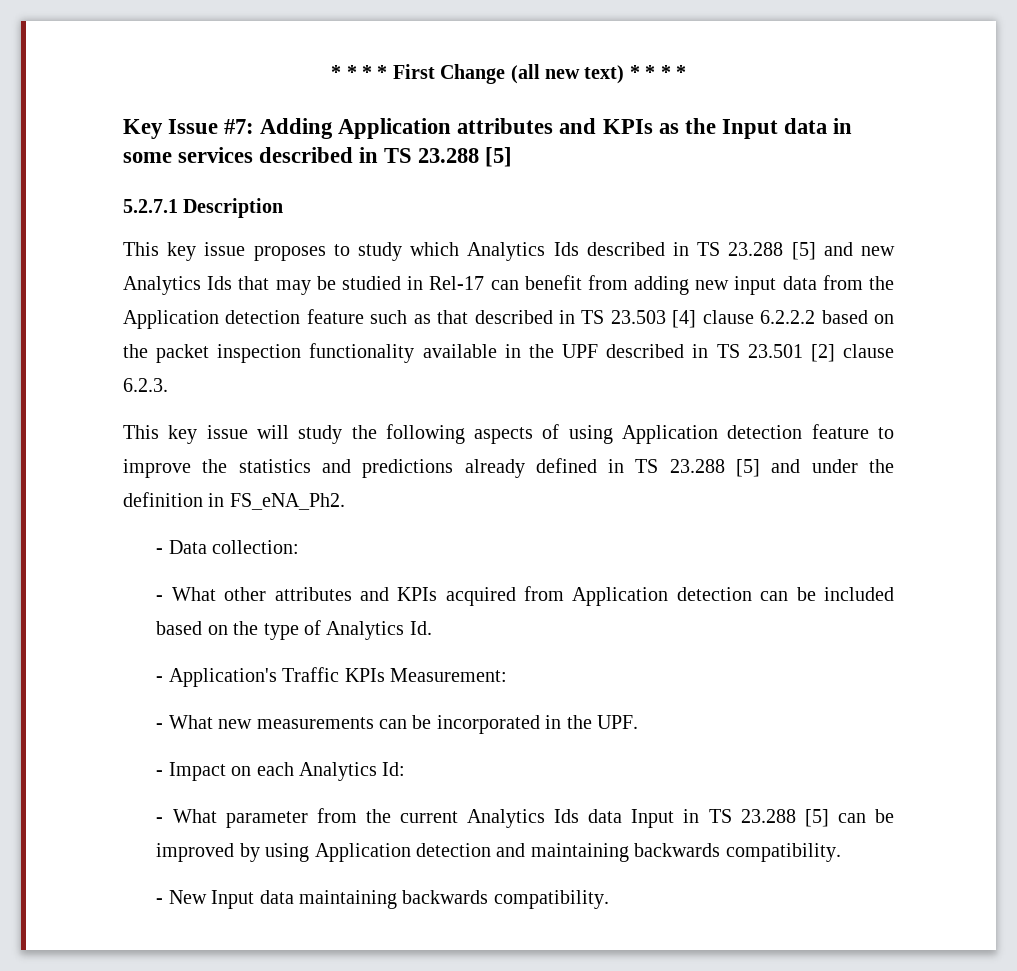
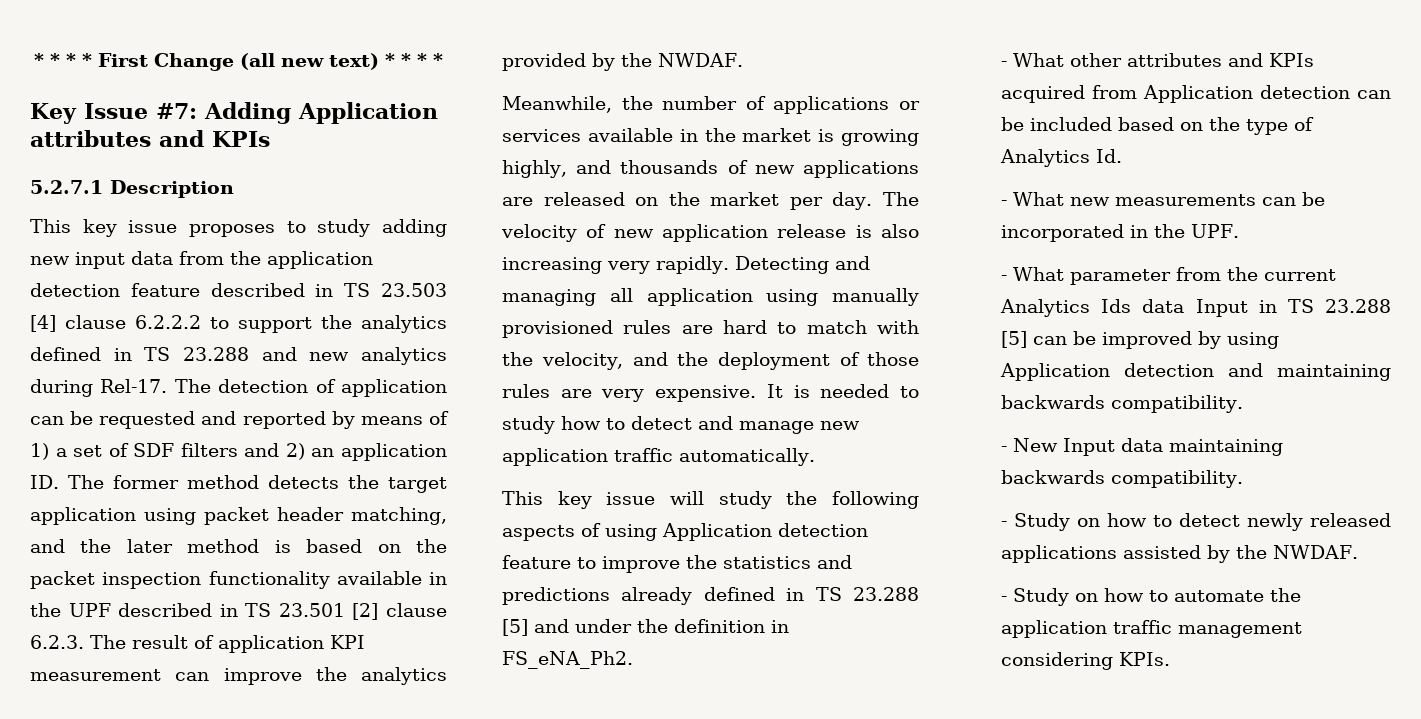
[658,118,852,139] [123,147,513,167] as the Input data in some services described in TS 23.288 [5] -> (270, 139) none
[410,242,896,261] [123,275,628,295] which Analytics Ids described in TS 23.288 [5] and new Analytics Ids that may be studied in Rel-17 can benefit from -> (371, 228) none
[123,309,469,329] Application detection feature such as that -> [267,251,373,269] [30,283,200,297] application detection feature
(816, 317) none -> [210,315,447,333] [30,347,447,365] [30,379,447,397] [30,411,450,429] [30,443,447,461] [30,475,447,493] [30,507,447,525] [30,539,291,553] to support the analytics defined in TS 23.288 and new analytics during Rel-17. The detection of application can be requested and reported by means of 1) a set of SDF filters and 2) an application ID. The former method detects the target application using packet header matching, and the later method is
(168, 385) none -> [90,635,365,653] [30,667,447,685] [502,53,743,71] [502,96,920,114] [502,128,919,146] [502,160,919,178] [502,192,919,210] [501,224,919,242] [502,256,870,274] [502,288,919,306] [502,320,919,338] [502,352,919,370] [502,384,919,402] [502,416,860,434] [502,448,815,466] The result of application KPI measurement can improve the analytics provided by the NWDAF. // Meanwhile, the number of applications or services available in the market is growing highly, and thousands of new applications are released on the market per day. The velocity of new application release is also increasing very rapidly. Detecting and managing all application using manually provisioned rules are hard to match with the velocity, and the deployment of those rules are very expensive. It is needed to study how to detect and manage new application traffic automatically.
[156,540,300,554] // - Data collection: -> (633, 660) none
[156,667,508,687] // - Application's Traffic KPIs Measurement: -> (1123, 156) none
[156,762,406,781] // - Impact on each Analytics Id: -> (1240, 231) none
(609, 899) none -> [1001,513,1391,531] [1001,545,1359,563] [1001,588,1302,606] [1001,620,1303,638] [1001,652,1171,670] // - Study on how to detect newly released applications assisted by the NWDAF. // - Study on how to automate the application traffic management considering KPIs.

